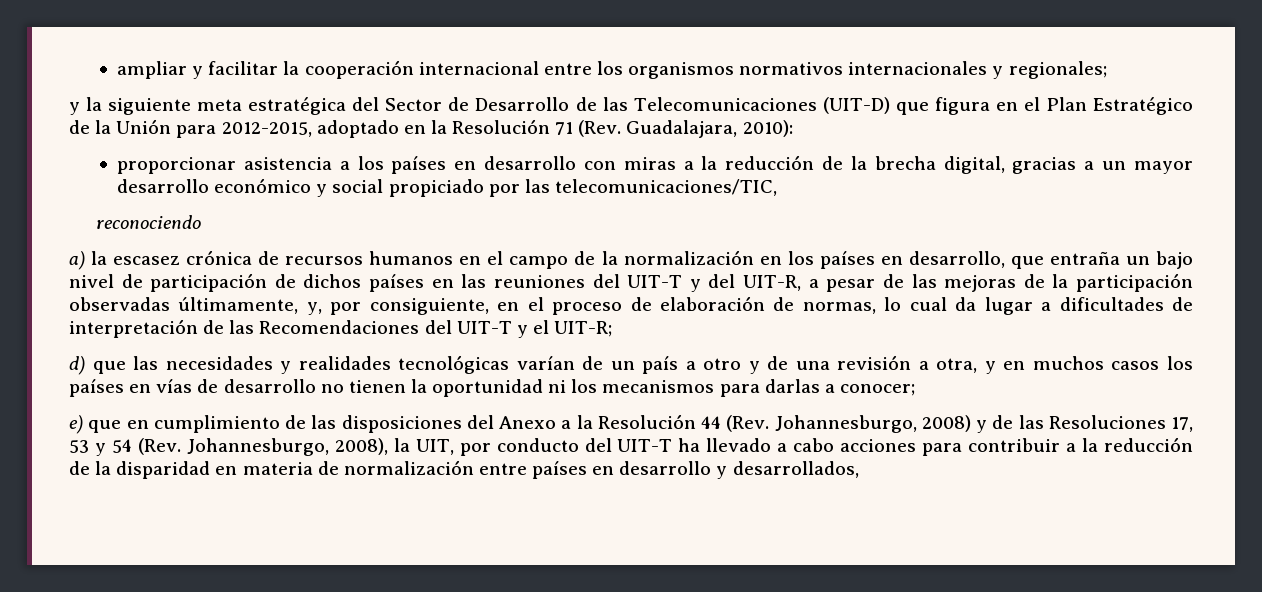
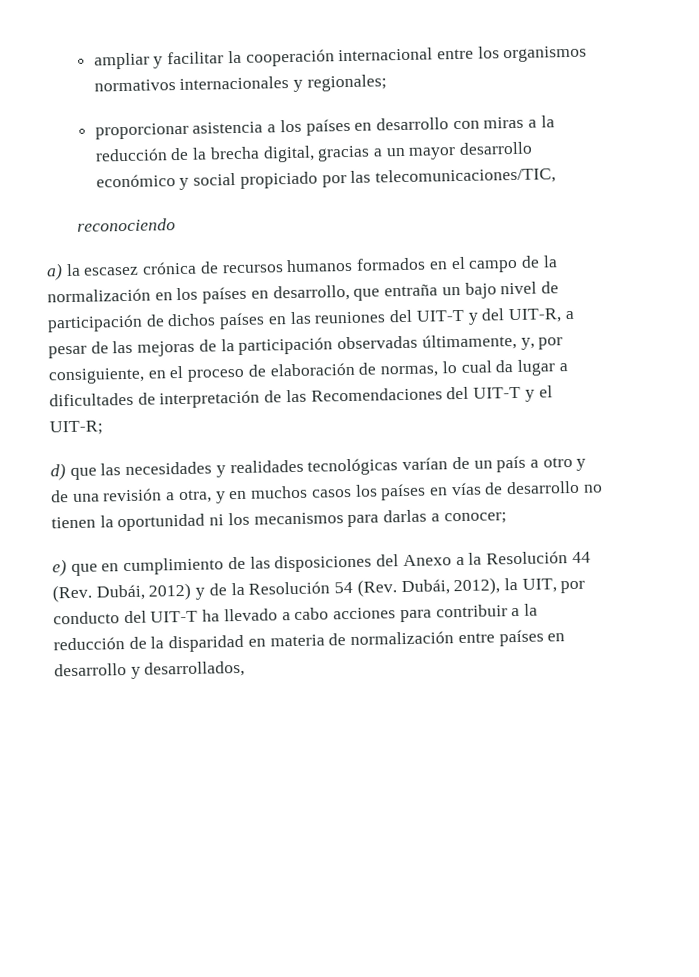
[69,97,1193,115] [69,119,793,138] // y la siguiente meta estratégica del Sector de Desarrollo de las Telecomunicaciones (UIT-D) que figura en el Plan Estratégico de la Unión para 2012-2015, adoptado en la Resolución 71 (Rev. Guadalajara, 2010): -> (387, 83) none
(454, 258) none -> [356,257,427,271] formados
[774,415,1194,433] [69,438,388,456] Johannesburgo, 2008) y de las Resoluciones 17, 53 y 54 (Rev. Johannesburgo, 2008), -> [95,577,501,601] Dubái, 2012) y de la Resolución 54 (Rev. Dubái, 2012),

